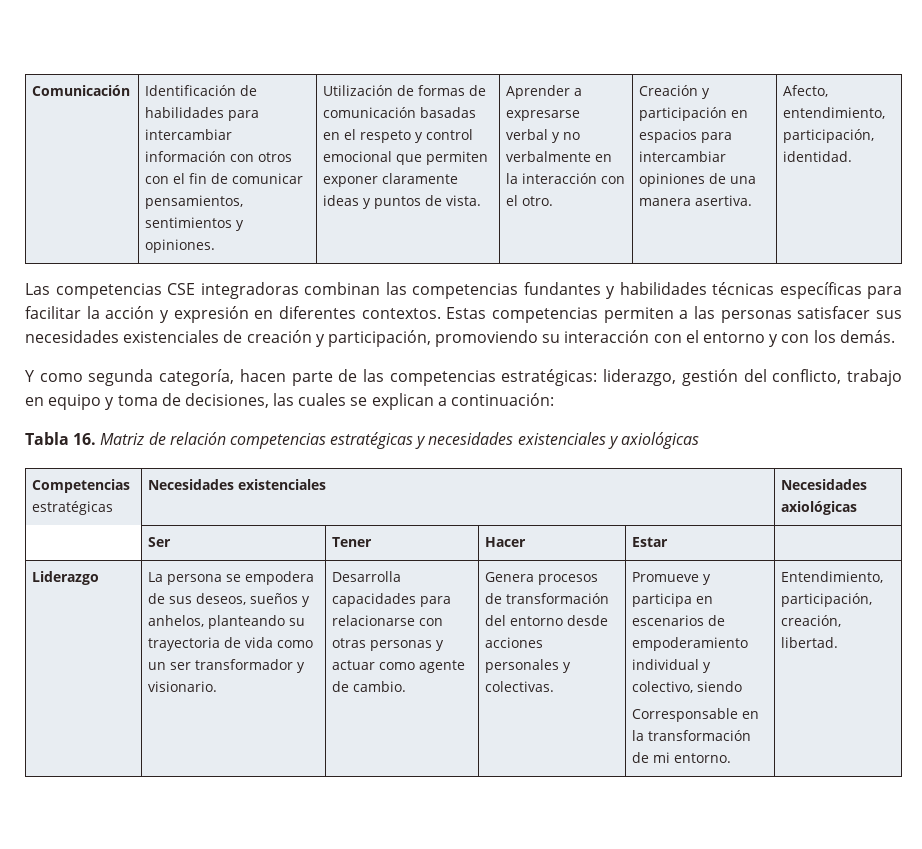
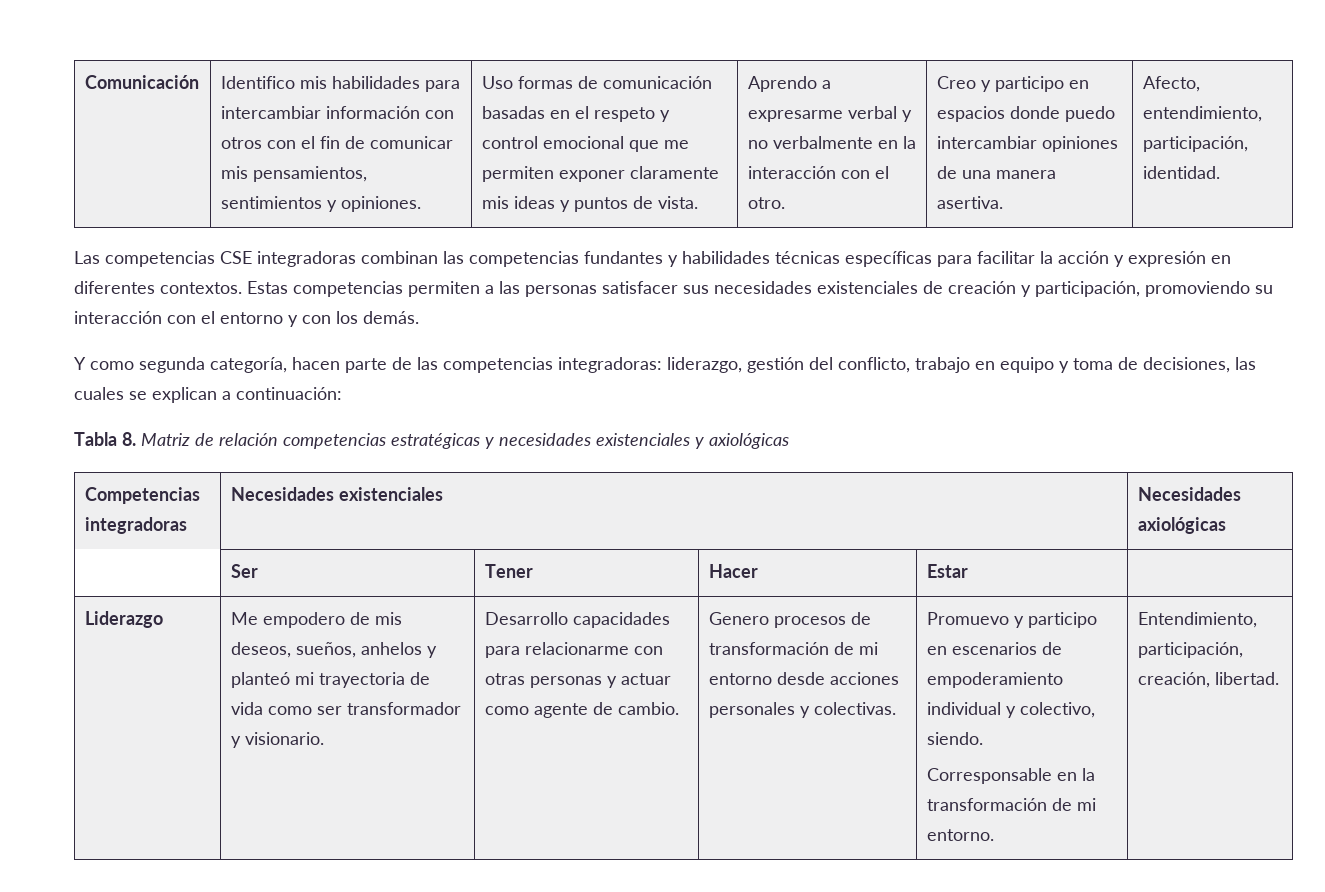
[145,85,258,96] Identificación de -> [220,76,327,89] Identifico mis
(304, 178) none -> [220,166,248,179] mis
[323,85,415,96] Utilización de -> [481,76,513,89] Uso
(423, 159) none -> [663,140,689,149] me
(459, 178) none -> [481,196,509,209] mis
[506,85,583,99] [506,110,581,121] Aprender a expresarse -> [747,76,831,92] [747,110,843,122] Aprendo a expresarme
[639,85,711,99] [639,107,749,121] [639,129,733,143] Creación y participación en espacios para -> [936,76,1089,92] [936,106,1115,122] Creo y participo en espacios donde puedo
[501,369,598,386] estratégicas: -> [558,357,662,373] integradoras:
[73,433,97,445] 16. -> [122,432,136,446] 8.
[32,501,114,515] estratégicas -> [84,517,187,534] integradoras
[148,571,315,585] [148,593,311,607] [148,615,306,629] La persona se empodera de sus deseos, sueños y anhelos, planteando su -> [230,612,402,628] [230,642,437,658] [230,672,314,688] Me empodero de mis deseos, sueños, anhelos y planteó mi
[148,662,167,670] un -> (312, 710) none
[332,571,402,582] Desarrolla -> [484,612,568,625] Desarrollo
[332,615,416,626] relacionarse -> [524,642,629,655] relacionarme
[485,572,535,582] Genera -> [708,612,769,625] Genero
[485,615,507,626] del -> [833,642,878,655] de mi
[632,572,712,585] [632,593,693,607] Promueve y participa -> [926,612,1097,628] Promuevo y participo
[697,681,743,692] siendo -> [926,732,983,745] siendo.

